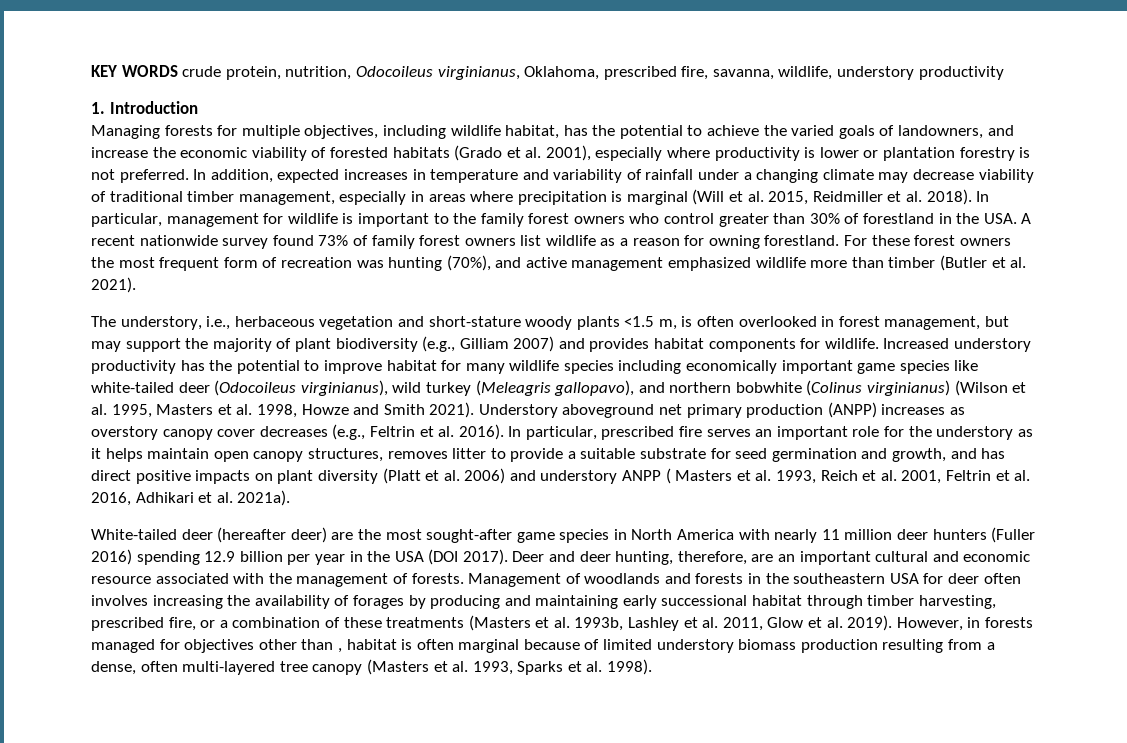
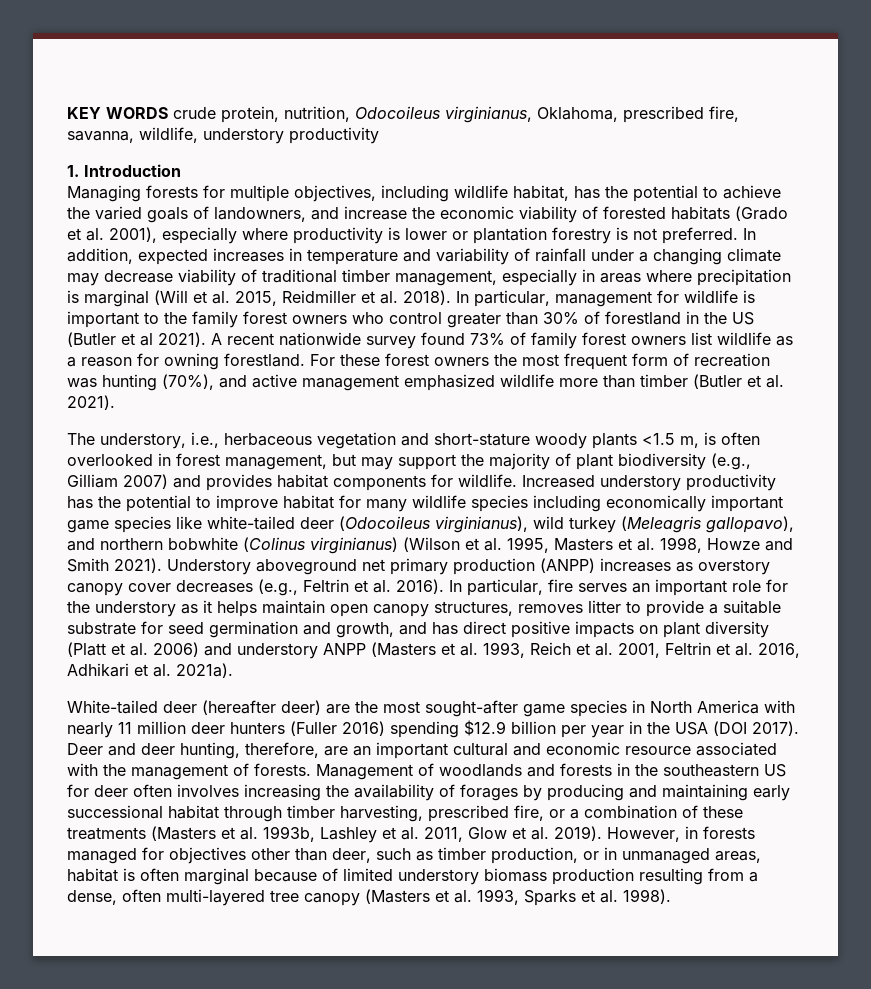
[983,213,1017,224] USA. -> [732,312,754,325] [67,332,206,347] US (Butler et al 2021).
[601,426,675,440] prescribed -> (543, 587) none
[665,468,733,484] ( Masters -> [371,642,436,657] (Masters
[204,551,236,562] 12.9 -> [464,720,506,736] $12.9
[889,573,919,584] USA -> [764,764,786,777] US
[337,648,342,653] , -> [332,847,761,864] deer, such as timber production, or in unmanaged areas,

